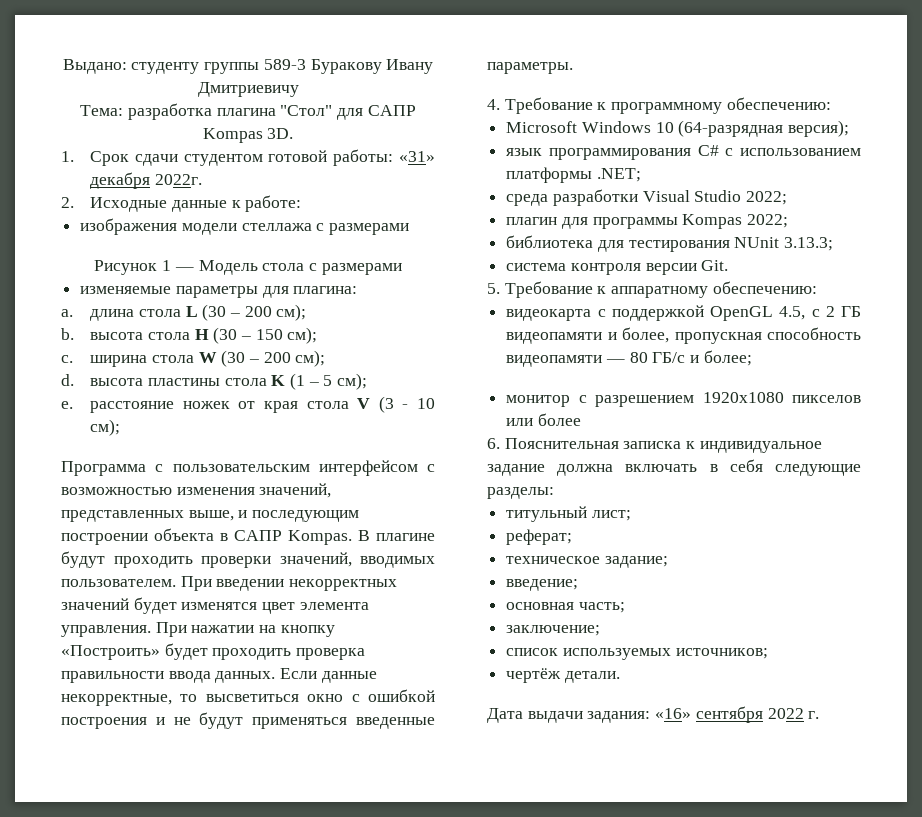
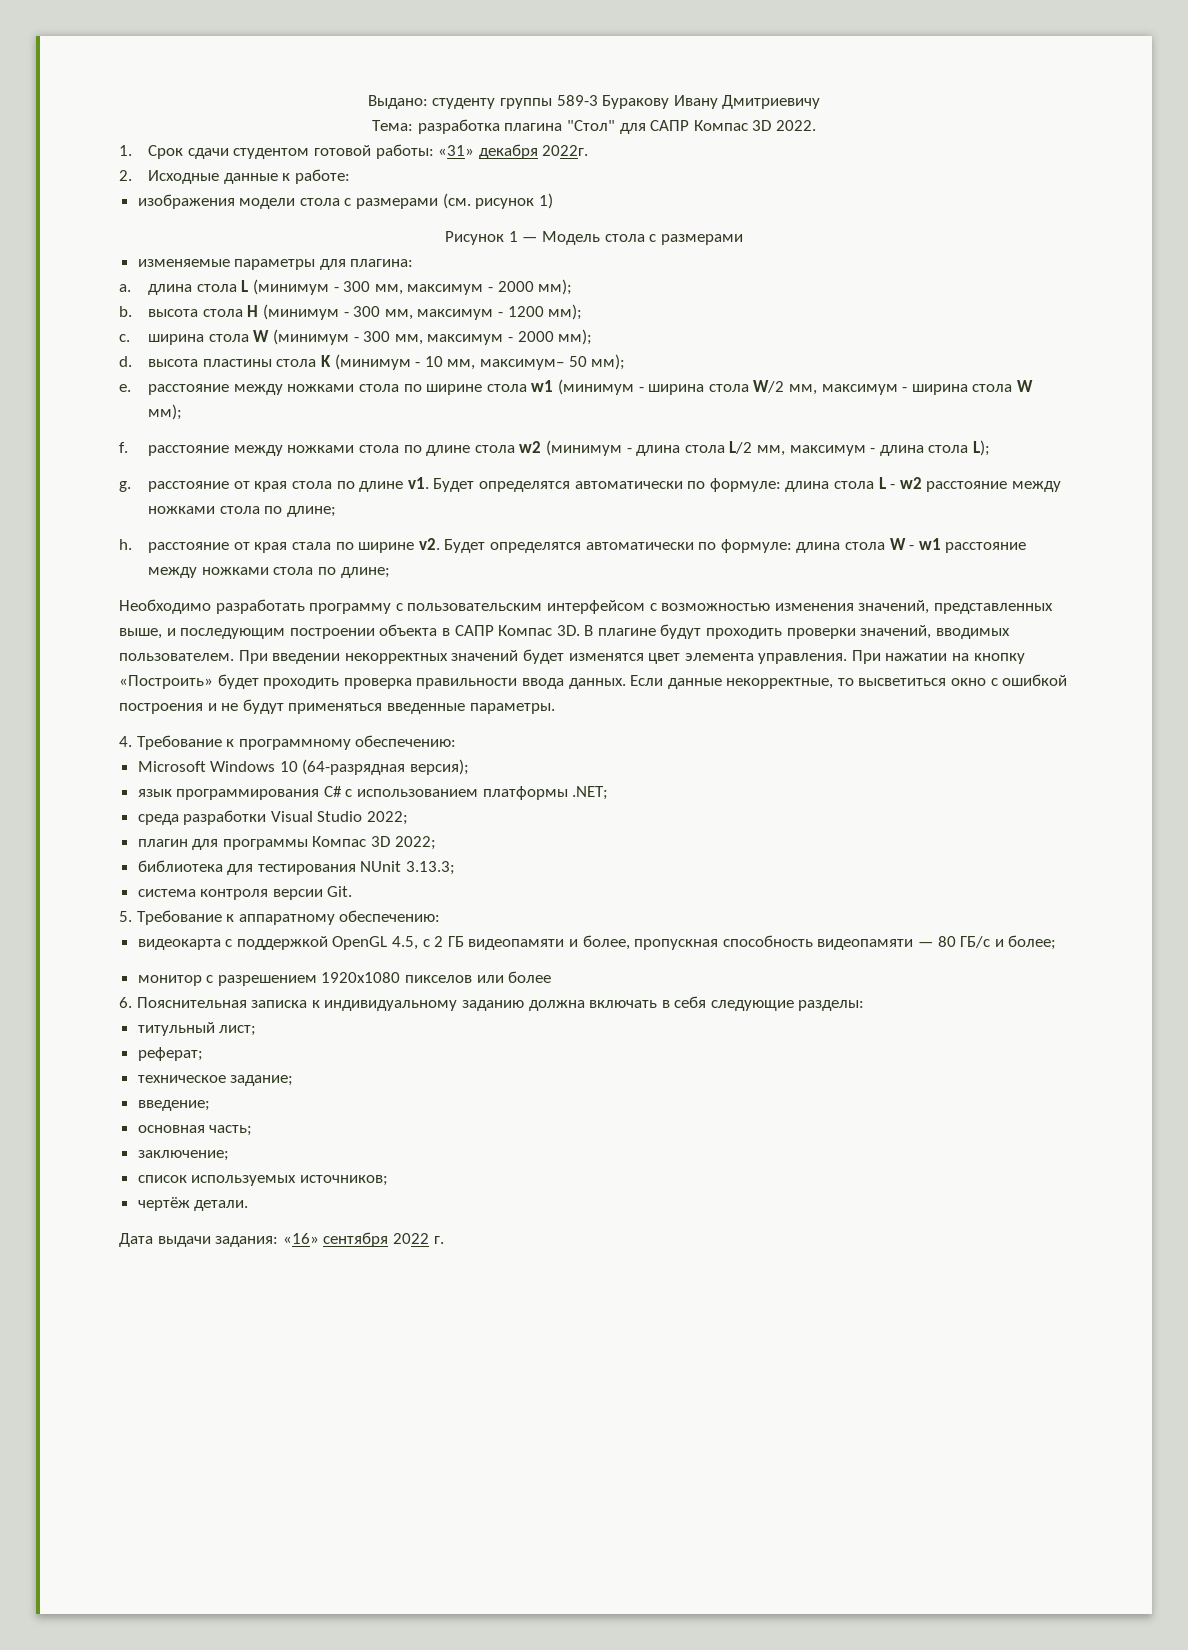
[202,128,294,143] Kompas 3D. -> [693,120,816,131] Компас 3D 2022.
[241,223,410,235] стеллажа с размерами -> [299,193,553,209] стола с размерами (см. рисунок 1)
[202,304,307,321] [61,327,318,344] [61,350,326,367] (30 – 200 см); // b. высота стола H (30 – 150 см); // c. ширина стола W (30 – 200 см); -> [253,279,573,295] [119,304,583,320] [119,329,593,345] (минимум - 300 мм, максимум - 2000 мм); // b. высота стола H (минимум - 300 мм, максимум - 1200 мм); // c. ширина стола W (минимум - 300 мм, максимум - 2000 мм);
[289,373,368,390] [61,396,435,413] [90,419,121,436] [61,461,146,476] (1 – 5 см); // e. расстояние ножек от края стола V (3 - 10 см); // Программа -> [334,354,626,370] [119,379,1033,395] [148,404,183,420] [119,440,990,456] [119,477,1061,492] [148,506,337,517] [119,538,1027,553] [148,567,390,578] [119,599,392,614] (минимум - 10 мм, максимум– 50 мм); // e. расстояние между ножками стола по ширине стола w1 (минимум - ширина стола W/2 мм, максимум - ширина стола W мм); // f. расстояние между ножками стола по длине стола w2 (минимум - длина стола L/2 мм, максимум - длина стола L); // g. расстояние от края стола по длине v1. Будет определятся автоматически по формуле: длина стола L - w2 расстояние между ножками стола по длине; // h. расстояние от края стала по ширине v2. Будет определятся автоматически по формуле: длина стола W - w1 расстояние между ножками стола по длине; // Необходимо разработать программу
[288,530,352,545] Kompas. -> [498,625,580,636] Компас 3D.
[682,214,743,229] Kompas -> [312,836,391,847] Компас 3D
[699,441,822,453] [487,464,545,476] индивидуальное задание -> [324,1000,524,1011] индивидуальному заданию

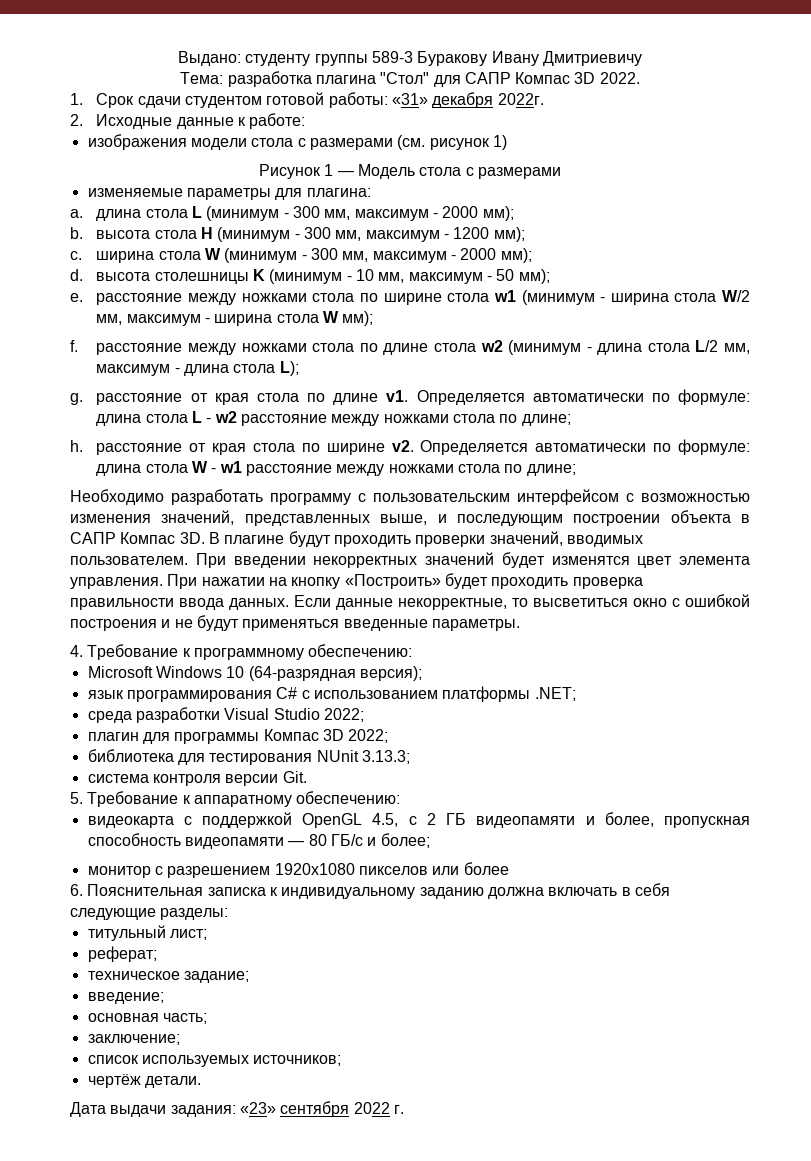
[202,359,317,367] пластины стола -> [154,272,249,284] столешницы
[479,359,564,370] максимум– -> [408,272,493,284] максимум -
[433,478,570,492] Будет определятся -> [416,390,525,405] Определяется
[292,542,332,550] стала -> [253,443,296,452] стола
[444,539,581,553] Будет определятся -> [420,440,529,455] Определяется
[282,1233,319,1244] «16» -> [239,1102,276,1114] «23»

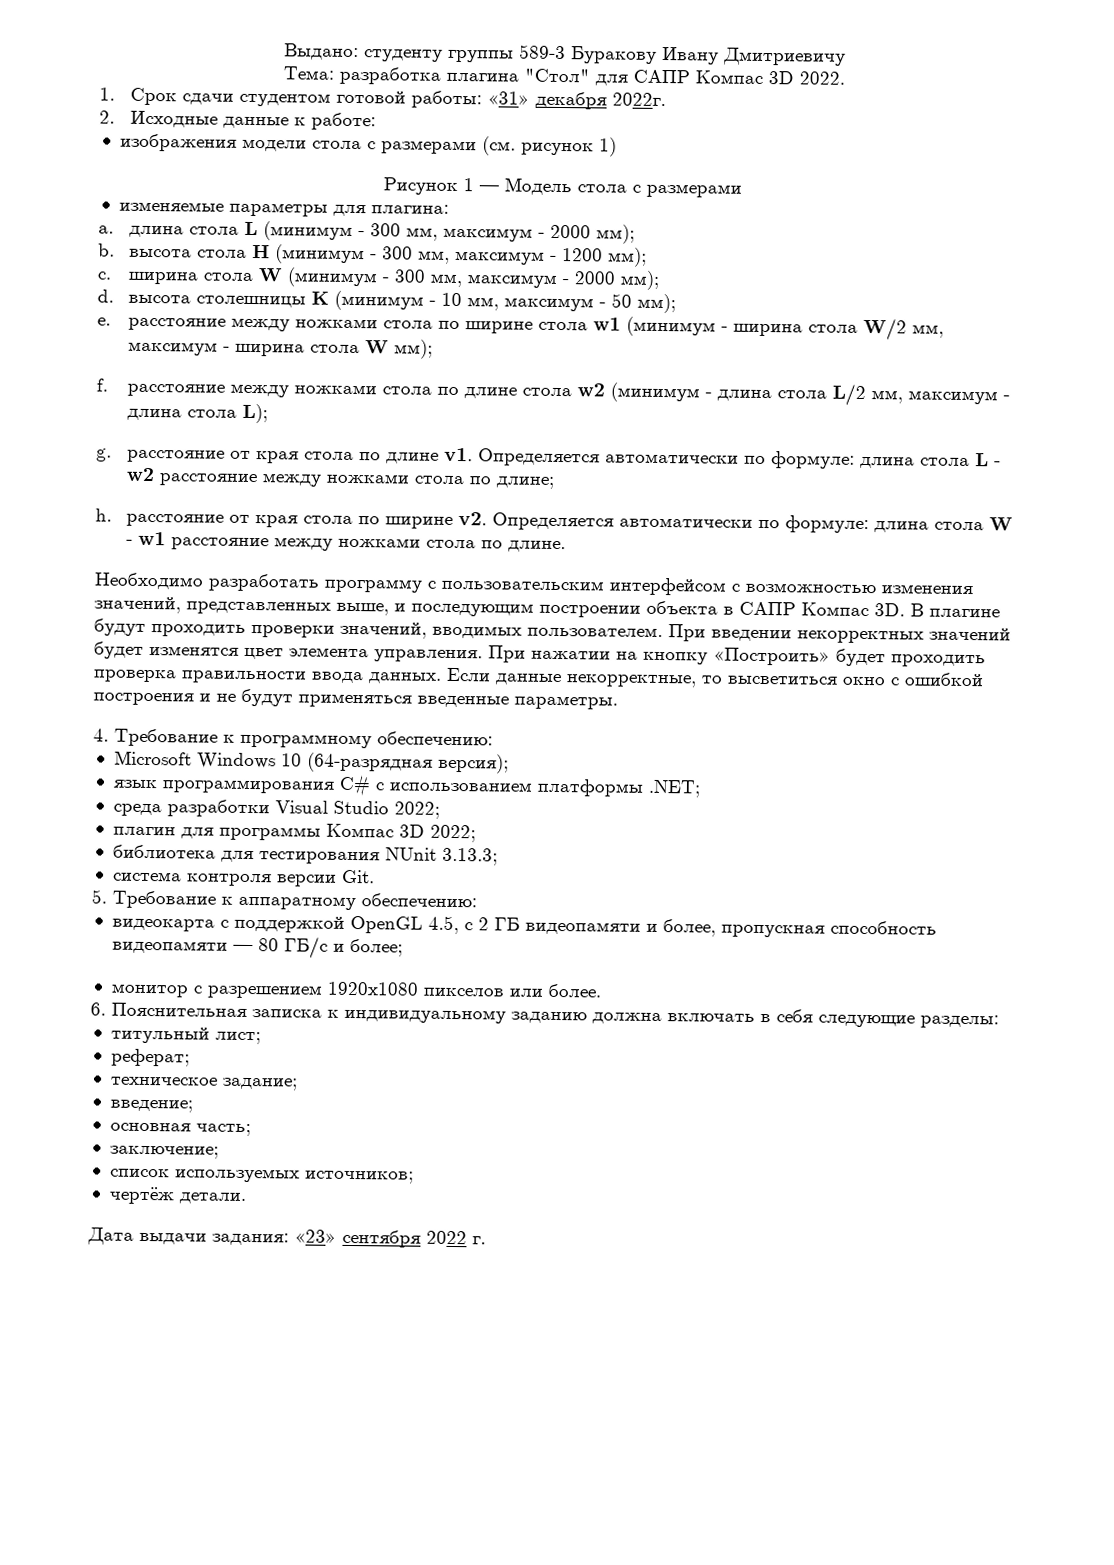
[526,464,576,476] длине; -> [507,540,566,553] длине.
[463,862,509,875] более -> [547,983,602,998] более.

